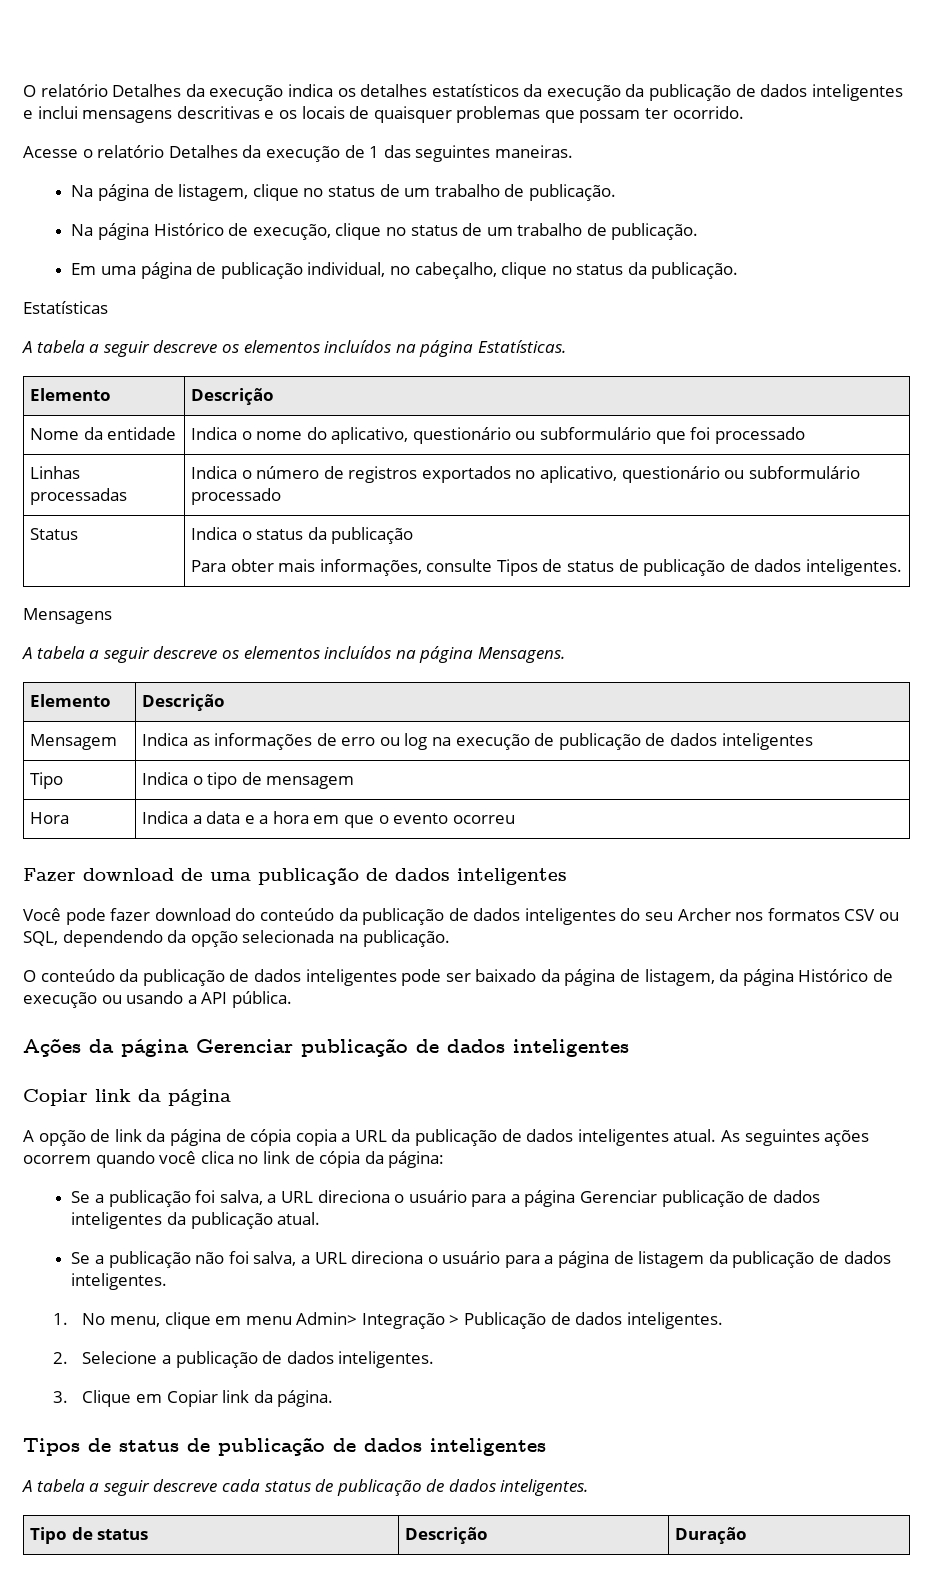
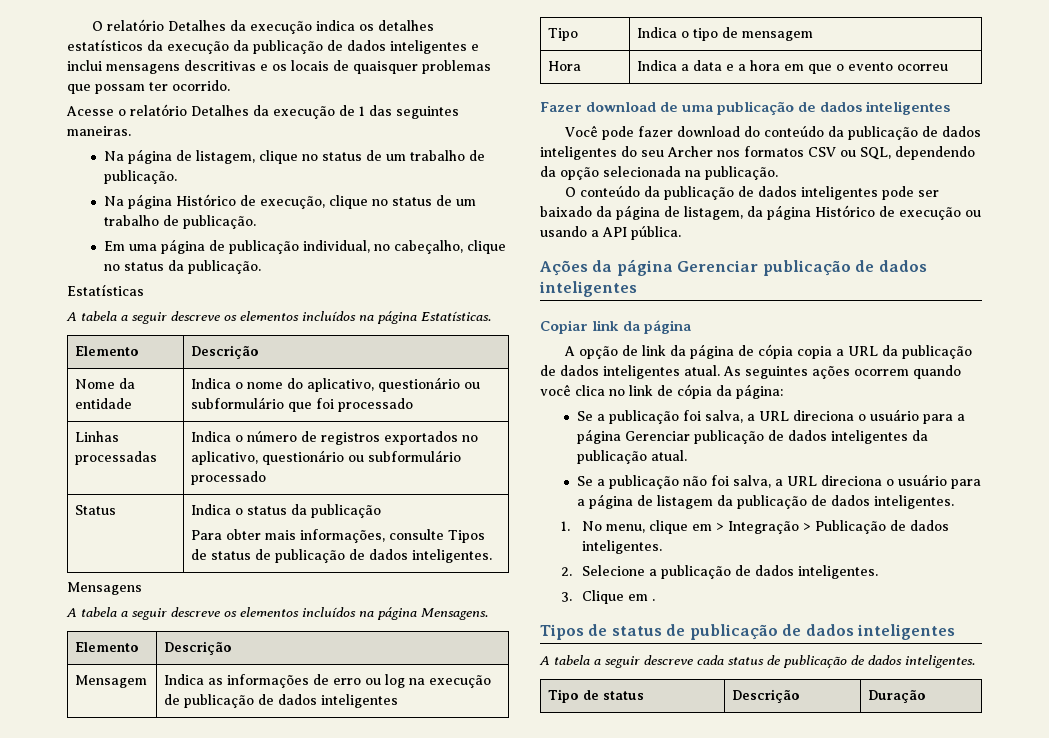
[245,1312,358,1325] menu Admin> -> [716,523,725,531] >
[166,1390,334,1407] Copiar link da página. -> [652,599,656,601] .

